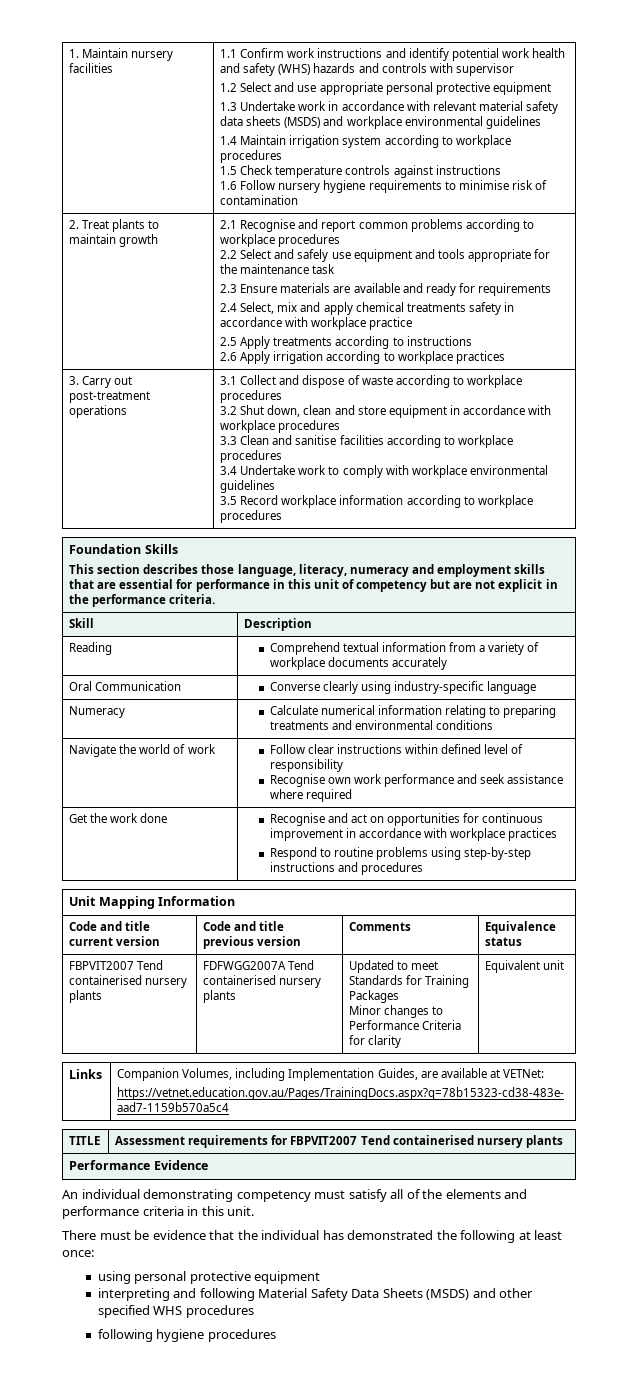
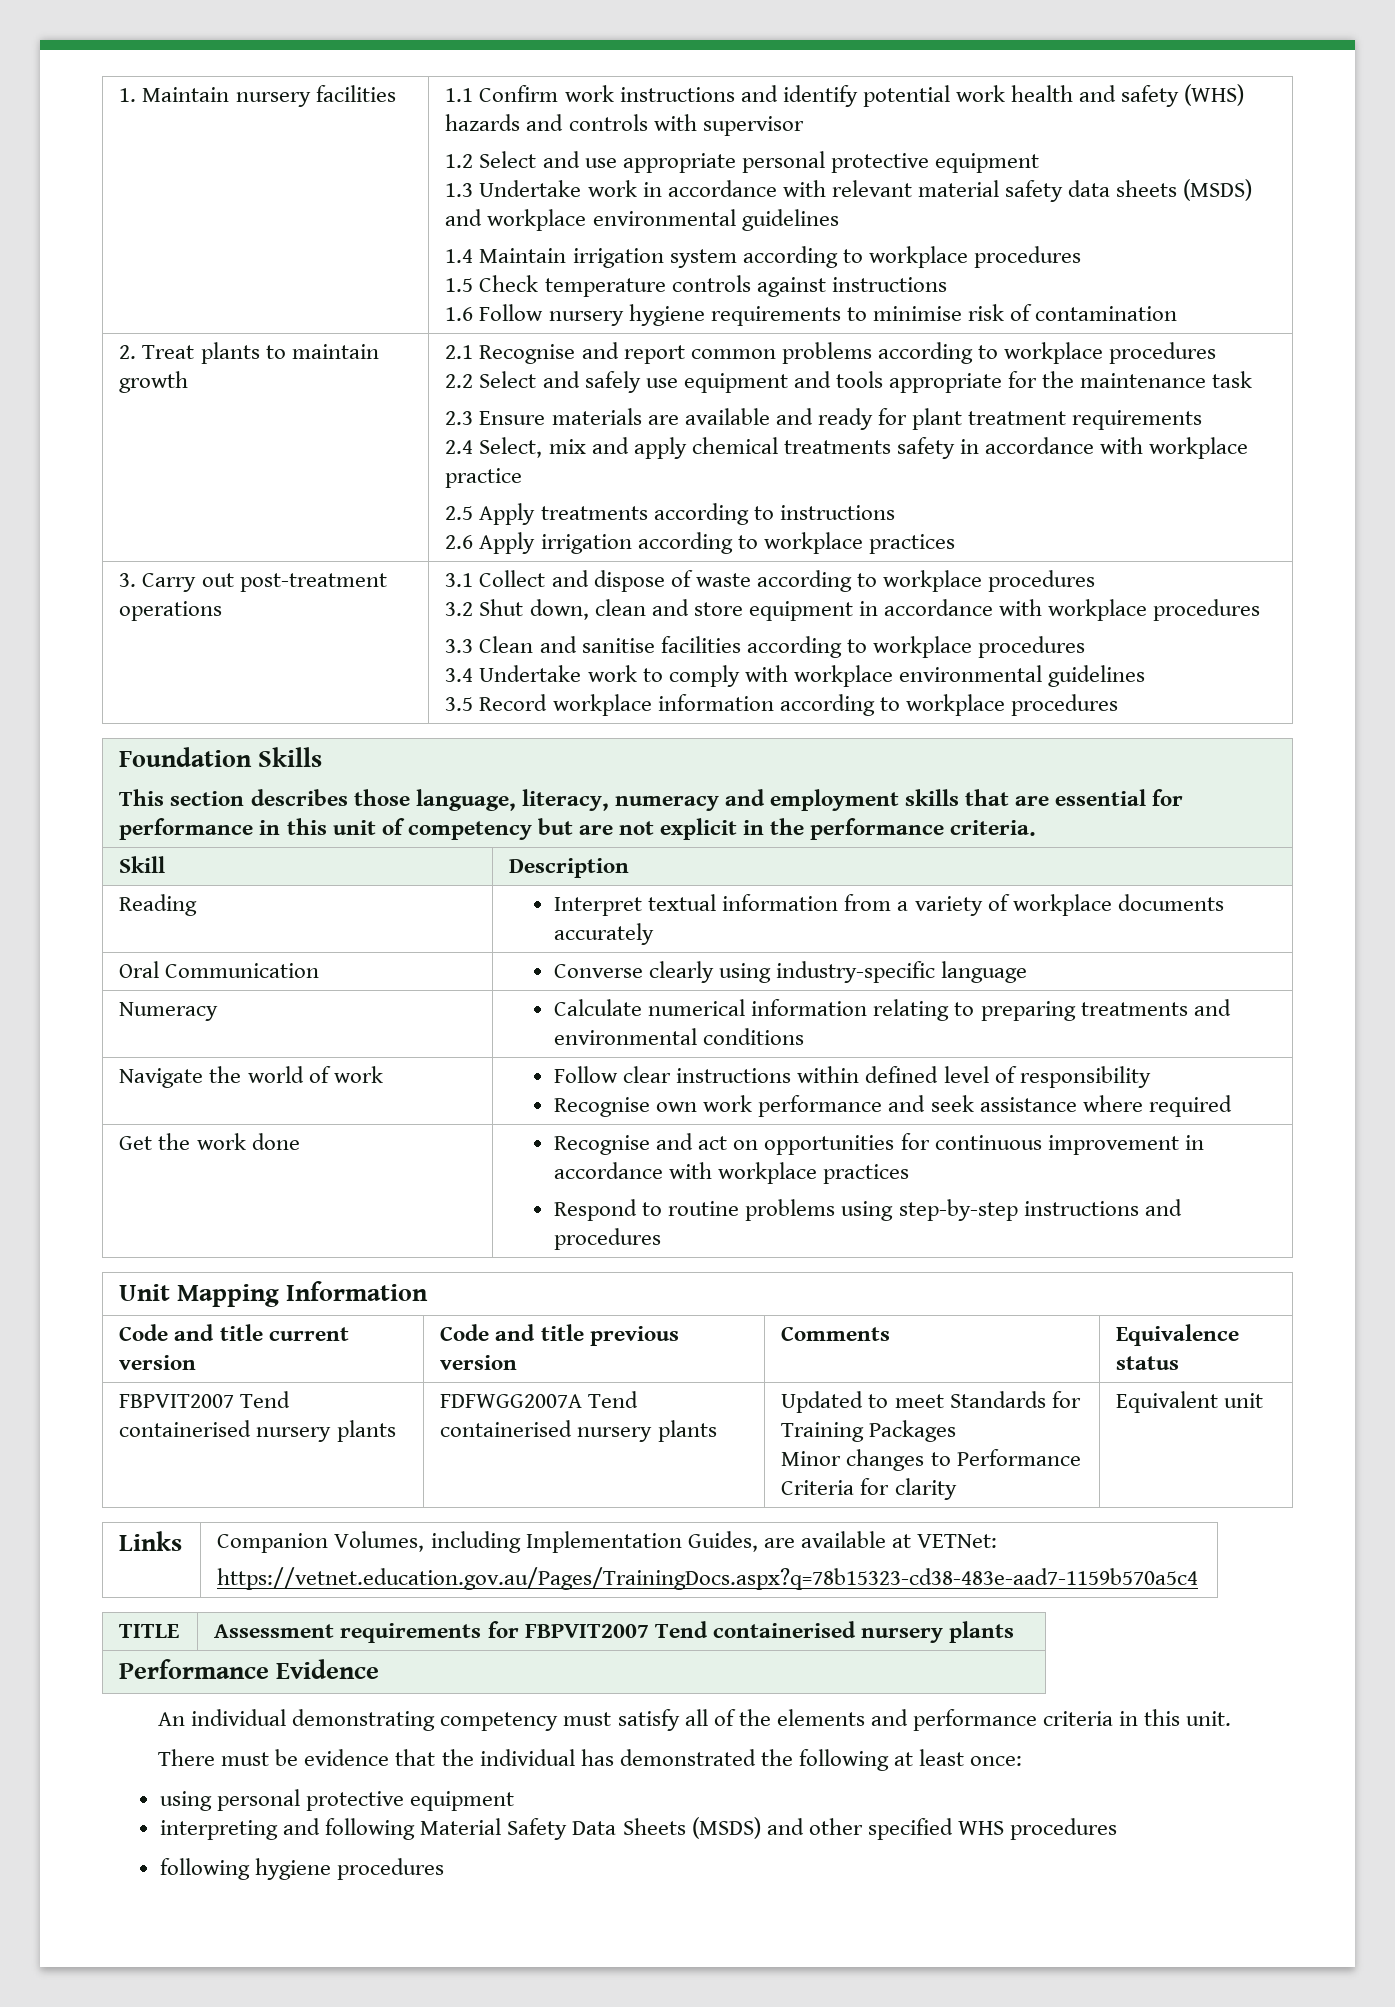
(475, 288) none -> [911,408,1067,430] plant treatment
[269,642,340,655] Comprehend -> [554,897,643,916] Interpret

